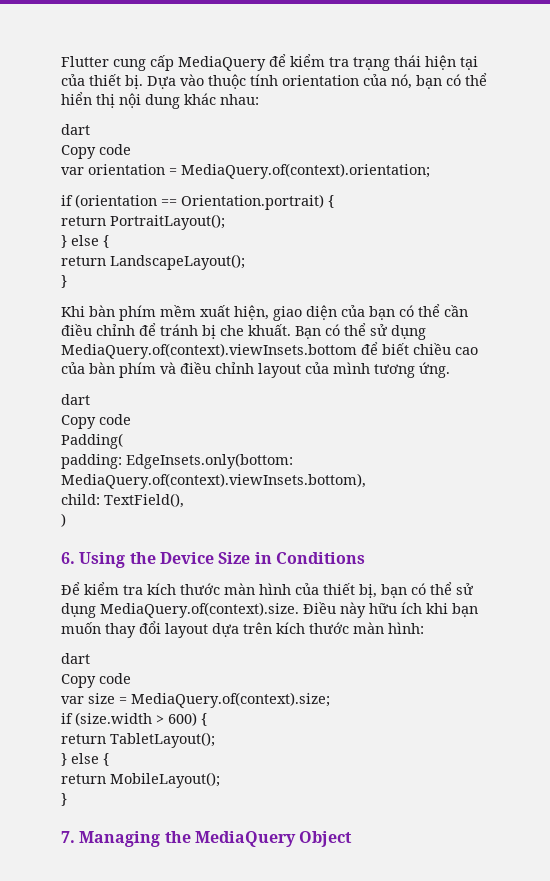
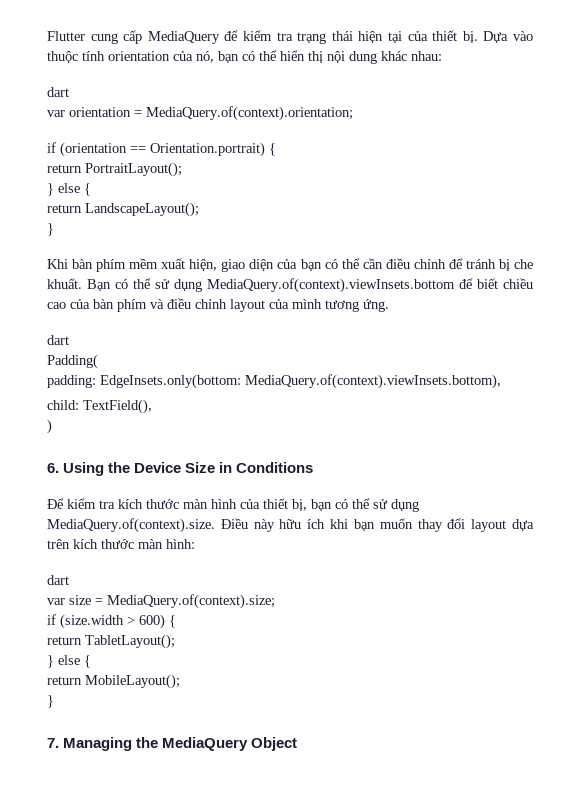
[61,144,131,159] // Copy code -> (69, 92) none
[61,414,131,429] // Copy code -> (69, 340) none
[61,673,131,688] // Copy code -> (69, 580) none

